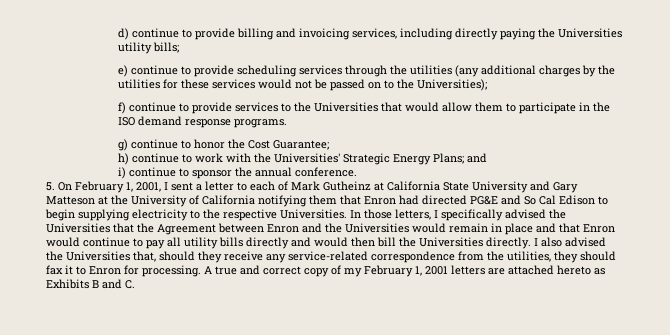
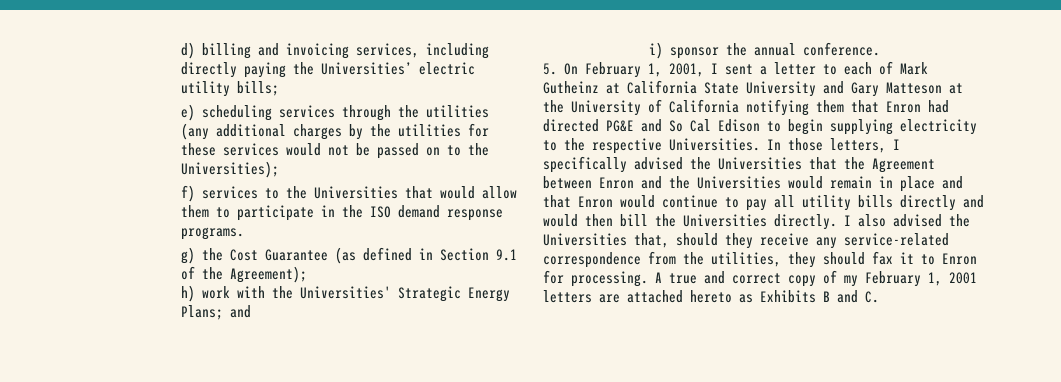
[131,28,235,40] continue to provide -> (195, 50) none
[557,28,622,38] Universities -> [320,62,475,75] Universities’ electric
[130,65,234,77] continue to provide -> (195, 112) none
[128,102,232,114] continue to provide -> (195, 193) none
[130,139,329,150] continue to honor the Cost Guarantee; -> [201,247,517,264] [180,266,307,283] the Cost Guarantee (as defined in Section 9.1 of the Agreement);
[131,153,192,163] continue to -> (195, 293) none
[128,167,189,177] continue to -> (663, 50) none

